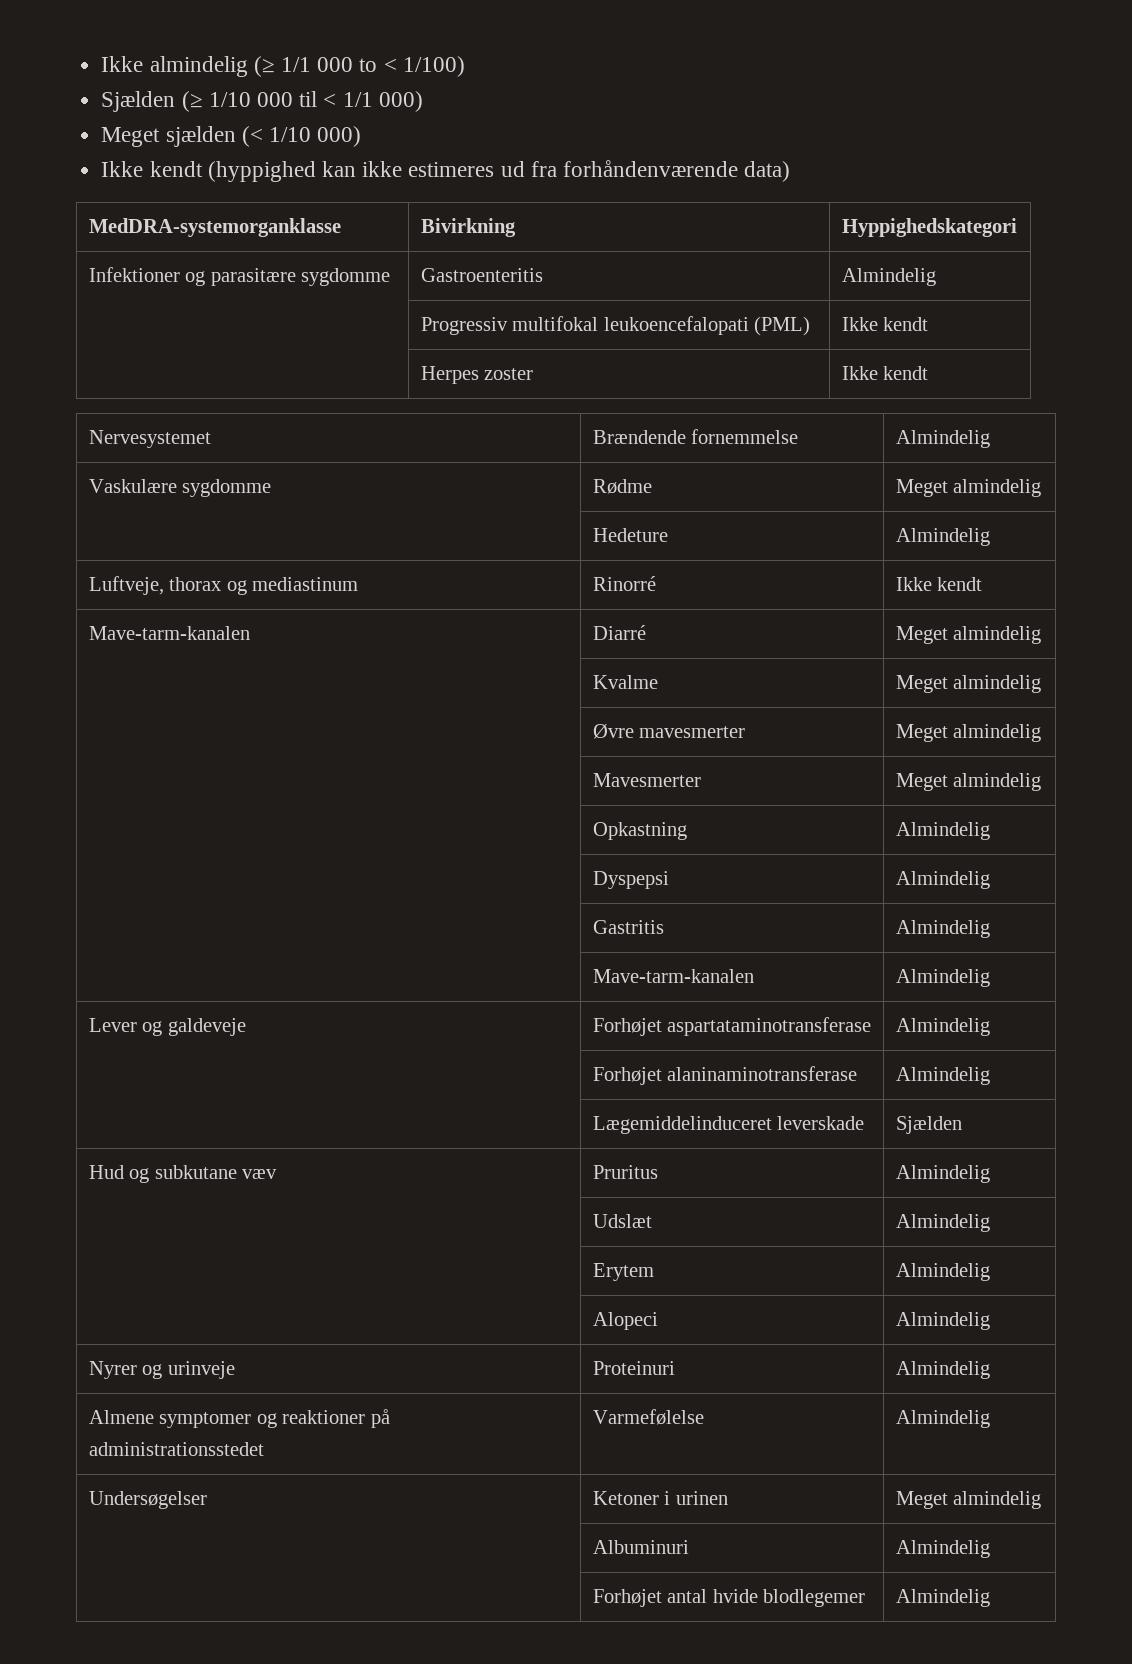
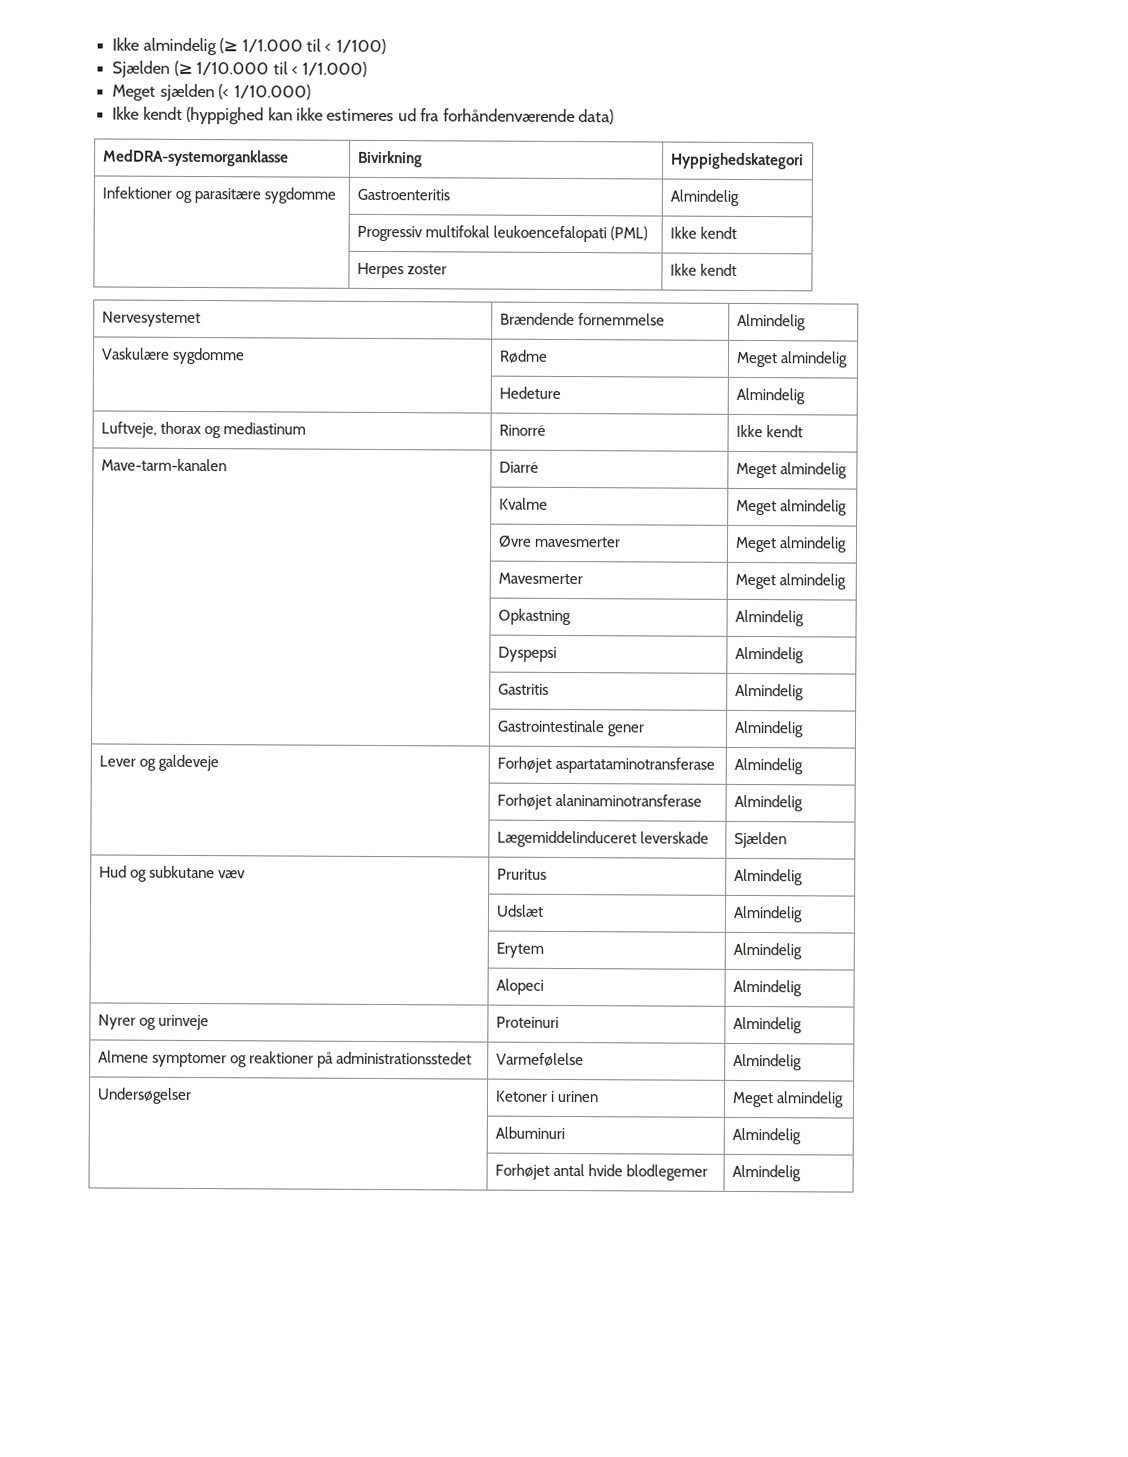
[280,57,378,72] 1/1 000 to -> [241,38,321,53] 1/1.000 til
[208,91,423,112] 1/10 000 til < 1/1 000) -> [196,61,368,77] 1/10.000 til < 1/1.000)
[268,126,362,147] 1/10 000) -> [233,84,311,100] 1/10.000)
[592,969,754,983] Mave-tarm-kanalen -> [496,719,645,737] Gastrointestinale gener

